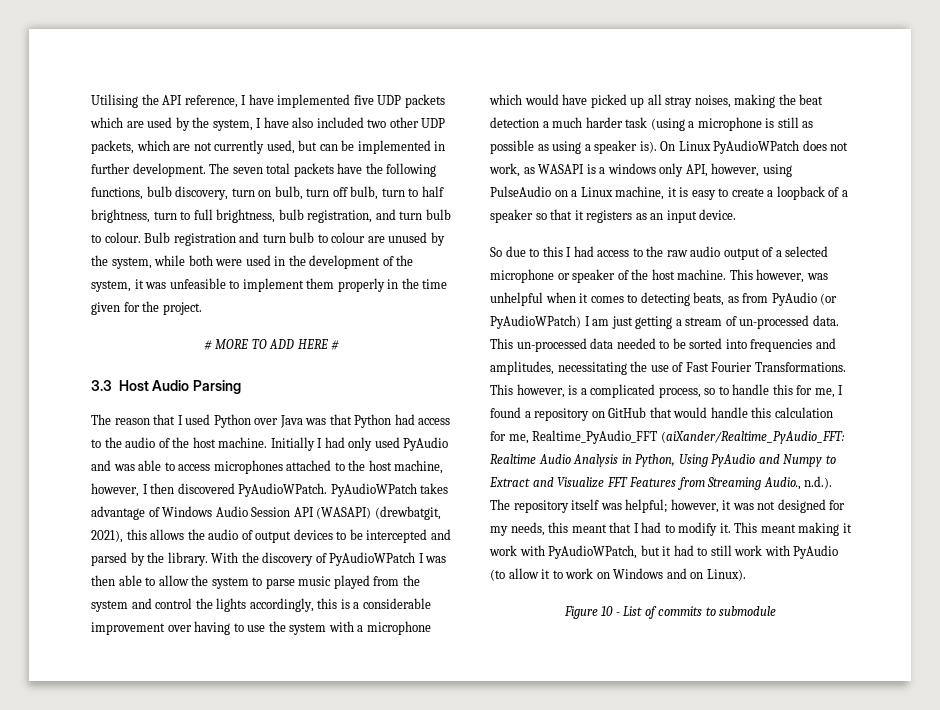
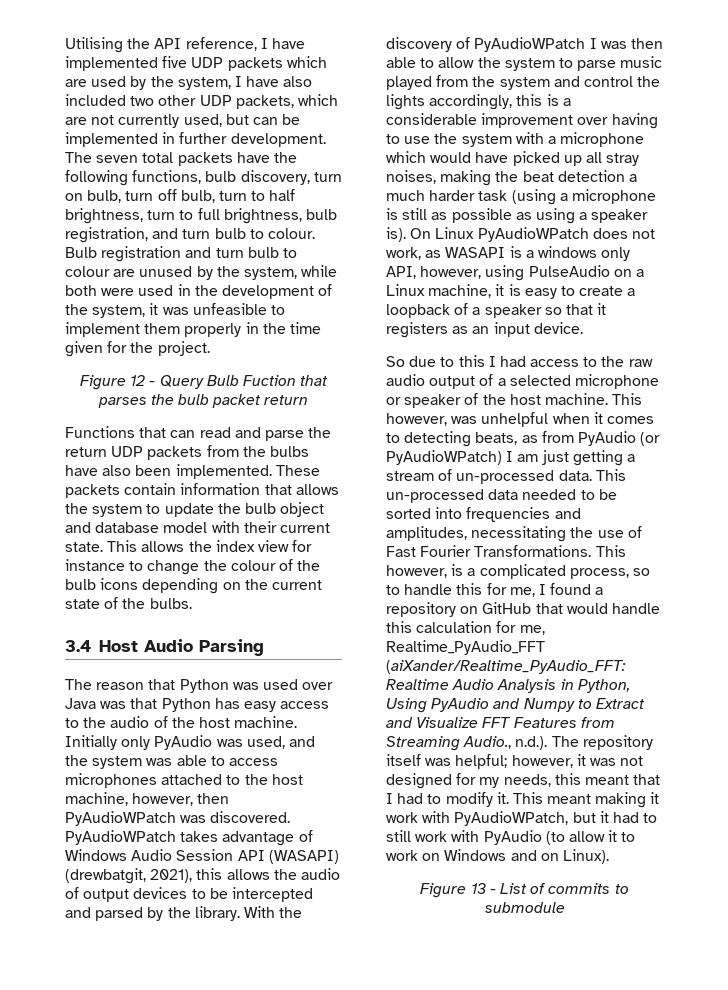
[203,339,340,350] [91,380,112,391] # MORE TO ADD HERE # // 3.3 -> [79,375,329,390] [97,394,309,408] [65,426,332,441] [65,445,309,460] [65,464,320,479] [65,483,339,498] [65,502,325,517] [65,521,330,533] [65,540,313,552] [65,559,321,575] [65,578,322,594] [65,597,192,609] [65,640,91,652] Figure 12 - Query Bulb Fuction that parses the bulb packet return // Functions that can read and parse the return UDP packets from the bulbs have also been implemented. These packets contain information that allows the system to update the bulb object and database model with their current state. This allows the index view for instance to change the colour of the bulb icons depending on the current state of the bulbs. // 3.4
[177,414,251,428] I used Python -> [179,679,298,693] Python was used
[394,414,415,425] had -> [214,698,276,712] has easy
[317,437,449,451] [91,460,111,471] I had only used PyAudio and -> [121,735,315,750] [65,755,143,769] only PyAudio was used, and the system
[142,483,328,497] I then discovered PyAudioWPatch. -> [197,793,230,804] [65,811,291,826] then PyAudioWPatch was discovered.
[601,606,614,616] 10 -> [470,883,486,894] 13

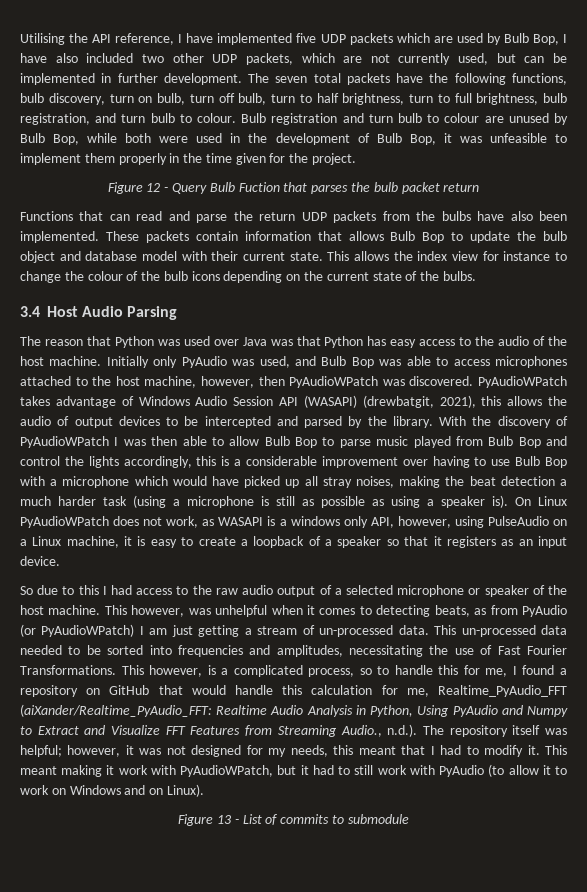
[150,76,231,90] the system, -> [503,33,559,45] Bulb Bop,
[216,266,297,280] the system, -> [20,133,80,145] Bulb Bop,
[65,304,146,318] the system, -> [376,133,436,145] Bulb Bop,
[65,503,143,517] the system -> [390,231,445,243] Bulb Bop
[65,755,143,769] the system -> [321,356,374,368] Bulb Bop
[477,57,555,71] the system -> [264,436,317,448] Bulb Bop
[472,76,550,90] the system -> [488,436,541,448] Bulb Bop
[434,133,512,147] the system -> [515,456,567,468] Bulb Bop

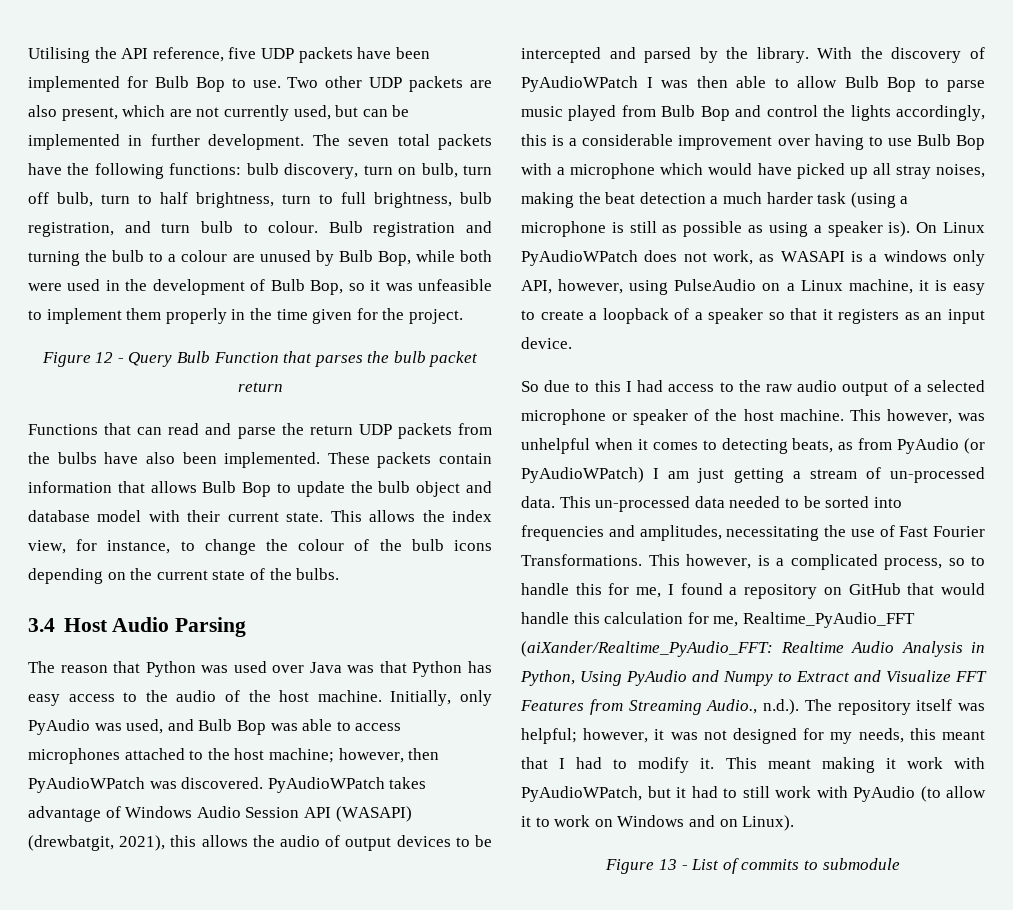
[178,33,567,45] [20,53,293,65] I have implemented five UDP packets which are used by Bulb Bop, I have also included two other UDP packets, -> [228,47,430,63] [28,76,492,92] [28,105,118,121] five UDP packets have been implemented for Bulb Bop to use. Two other UDP packets are also present,
[511,73,567,85] functions, -> [169,163,242,175] functions:
[368,113,440,123] turn bulb to -> [28,250,177,266] turning the bulb to a
(436, 139) none -> [348,283,365,291] so
[238,182,280,192] Fuction -> [213,352,279,363] Function
[452,251,551,261] view for instance -> [28,539,171,554] view, for instance,
[106,356,149,368] Initially -> [390,690,452,706] Initially,
[144,376,197,388] machine, -> [268,748,334,763] machine;

